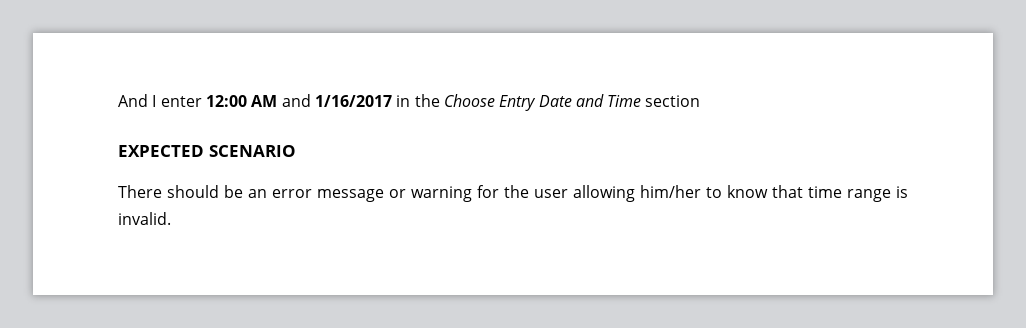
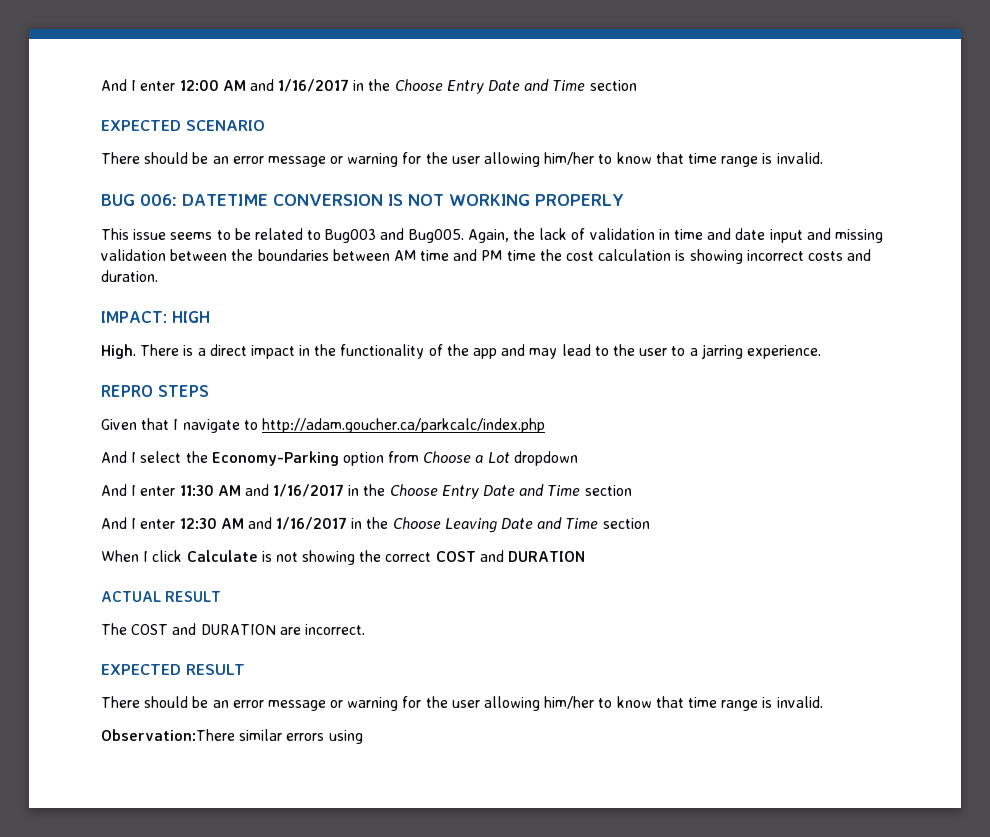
(171, 218) none -> [101,194,624,206] [101,228,883,243] [101,249,872,264] [101,270,158,282] [101,311,210,323] [101,344,821,359] [101,385,209,397] [101,418,545,433] [101,451,578,466] [101,484,632,499] [101,517,650,533] [101,550,586,565] [101,591,222,602] [101,623,365,635] [101,664,245,675] [101,696,823,711] [101,729,363,744] // BUG 006: DATETIME CONVERSION IS NOT WORKING PROPERLY // This issue seems to be related to Bug003 and Bug005. Again, the lack of validation in time and date input and missing validation between the boundaries between AM time and PM time the cost calculation is showing incorrect costs and duration. // IMPACT: HIGH // High. There is a direct impact in the functionality of the app and may lead to the user to a jarring experience. // REPRO STEPS // Given that I navigate to http://adam.goucher.ca/parkcalc/index.php // And I select the Economy-Parking option from Choose a Lot dropdown // And I enter 11:30 AM and 1/16/2017 in the Choose Entry Date and Time section // And I enter 12:30 AM and 1/16/2017 in the Choose Leaving Date and Time section // When I click Calculate is not showing the correct COST and DURATION // ACTUAL RESULT // The COST and DURATION are incorrect. // EXPECTED RESULT // There should be an error message or warning for the user allowing him/her to know that time range is invalid. // Observation:There similar errors using

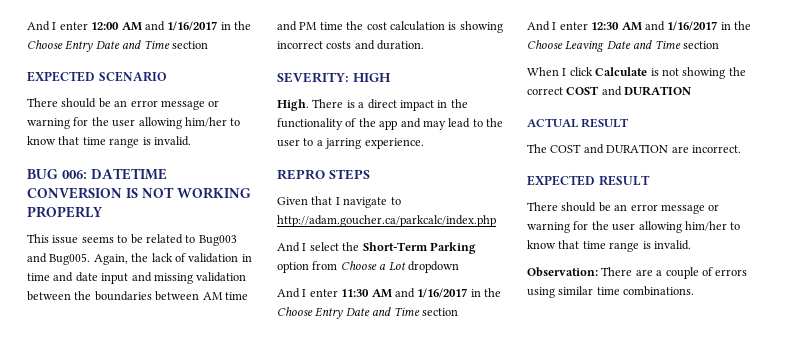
[101,311,167,323] IMPACT: -> [277,72,349,83] SEVERITY:
[211,451,339,466] Economy-Parking -> [362,242,476,254] Short-Term Parking
[101,729,363,744] Observation:There similar errors using -> [527,267,748,279] [527,286,695,298] Observation: There are a couple of errors using similar time combinations.

